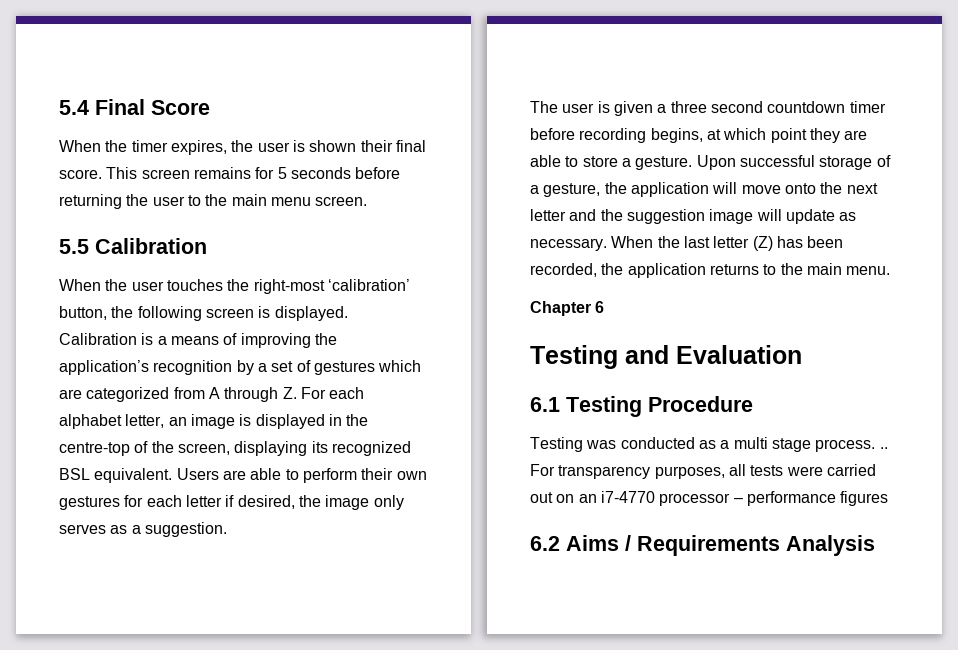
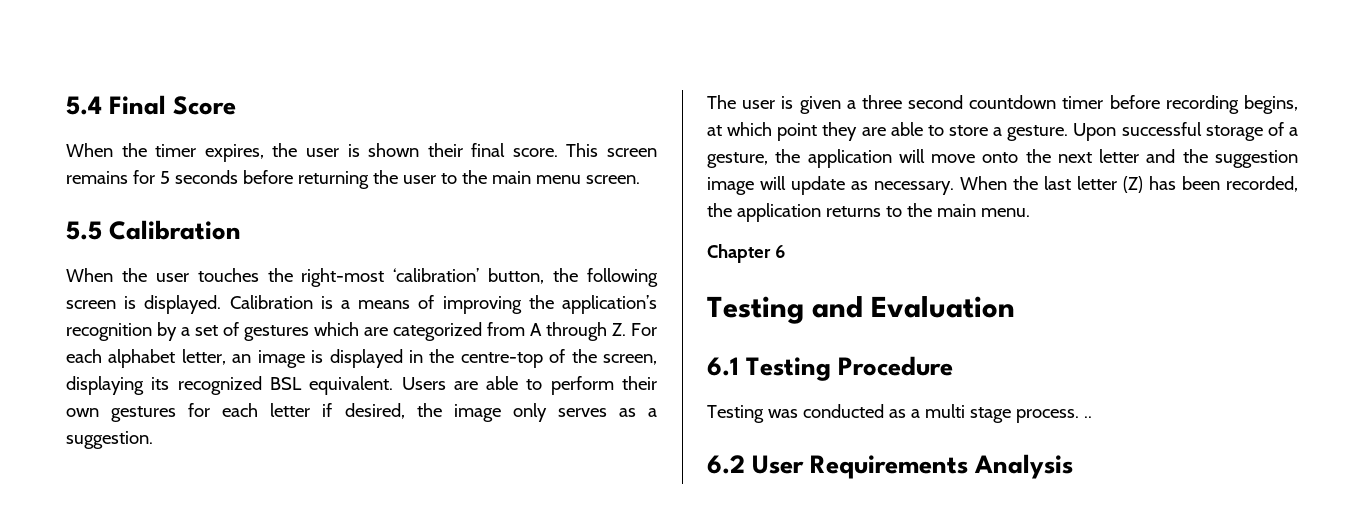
[530,464,876,479] [530,491,889,506] For transparency purposes, all tests were carried out on an i7-4770 processor – performance figures -> (1092, 417) none
[566,535,631,551] Aims / -> [752,455,805,474] User

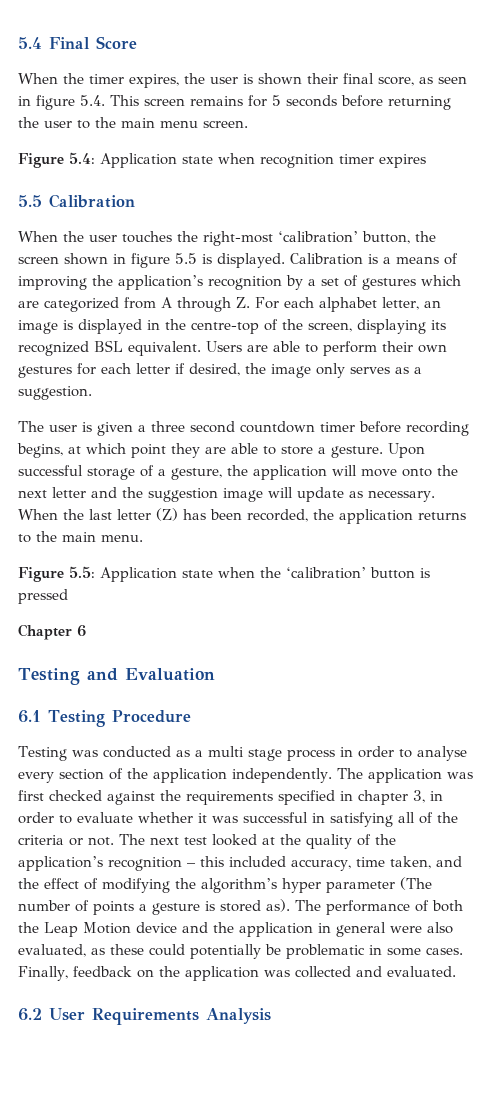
[512,148,558,157] score. -> [378,76,467,86] [18,95,105,110] score, as seen in figure 5.4.
(640, 179) none -> [18,152,426,168] // Figure 5.4: Application state when recognition timer expires
[587,268,658,287] [66,300,116,309] following screen -> [18,253,197,268] screen shown in figure 5.5
(1030, 212) none -> [18,566,430,582] [18,589,68,604] // Figure 5.5: Application state when the ‘calibration’ button is pressed
[1015,409,1092,423] process. .. -> [286,746,467,761] [18,768,473,783] [18,790,443,805] [18,812,458,827] [18,834,396,849] [18,856,462,871] [18,877,432,893] [18,899,463,915] [18,922,453,937] [18,944,463,959] [18,966,456,981] process in order to analyse every section of the application independently. The application was first checked against the requirements specified in chapter 3, in order to evaluate whether it was successful in satisfying all of the criteria or not. The next test looked at the quality of the application’s recognition – this included accuracy, time taken, and the effect of modifying the algorithm’s hyper parameter (The number of points a gesture is stored as). The performance of both the Leap Motion device and the application in general were also evaluated, as these could potentially be problematic in some cases. Finally, feedback on the application was collected and evaluated.

